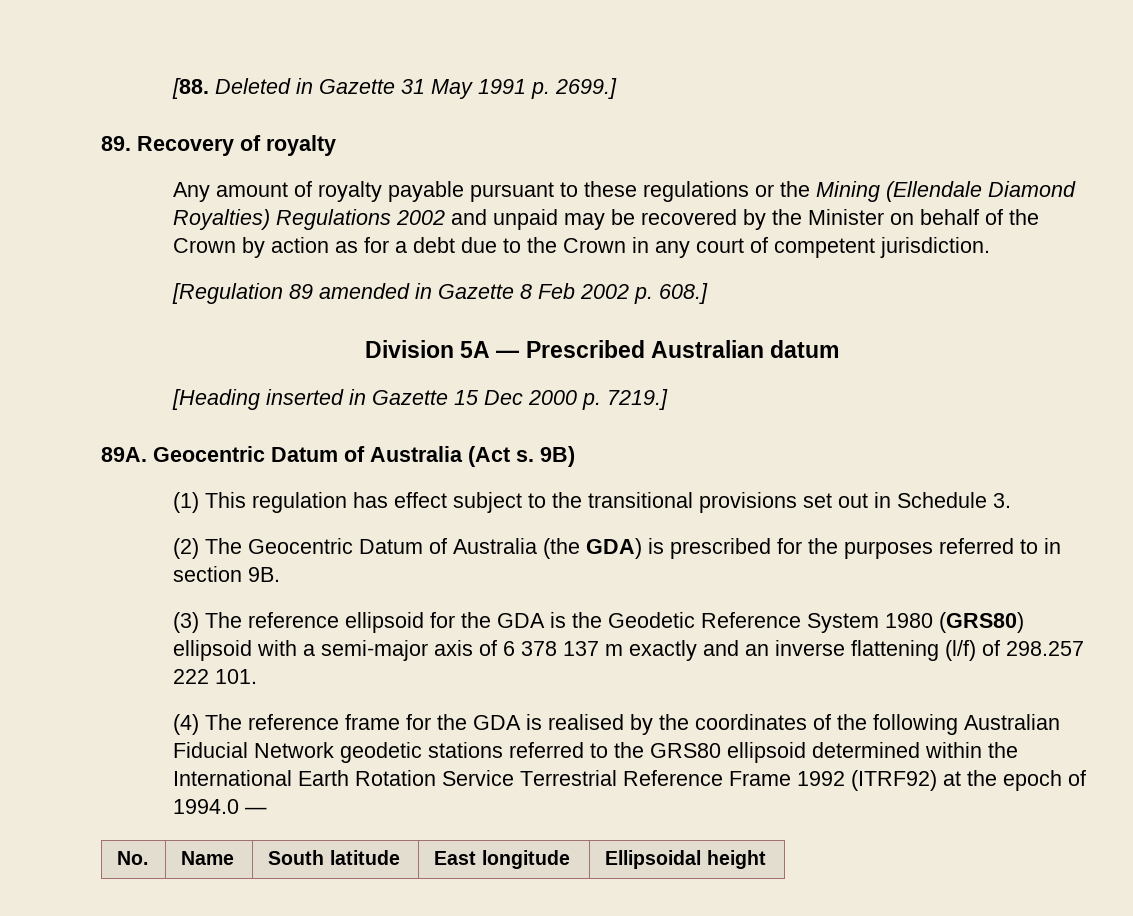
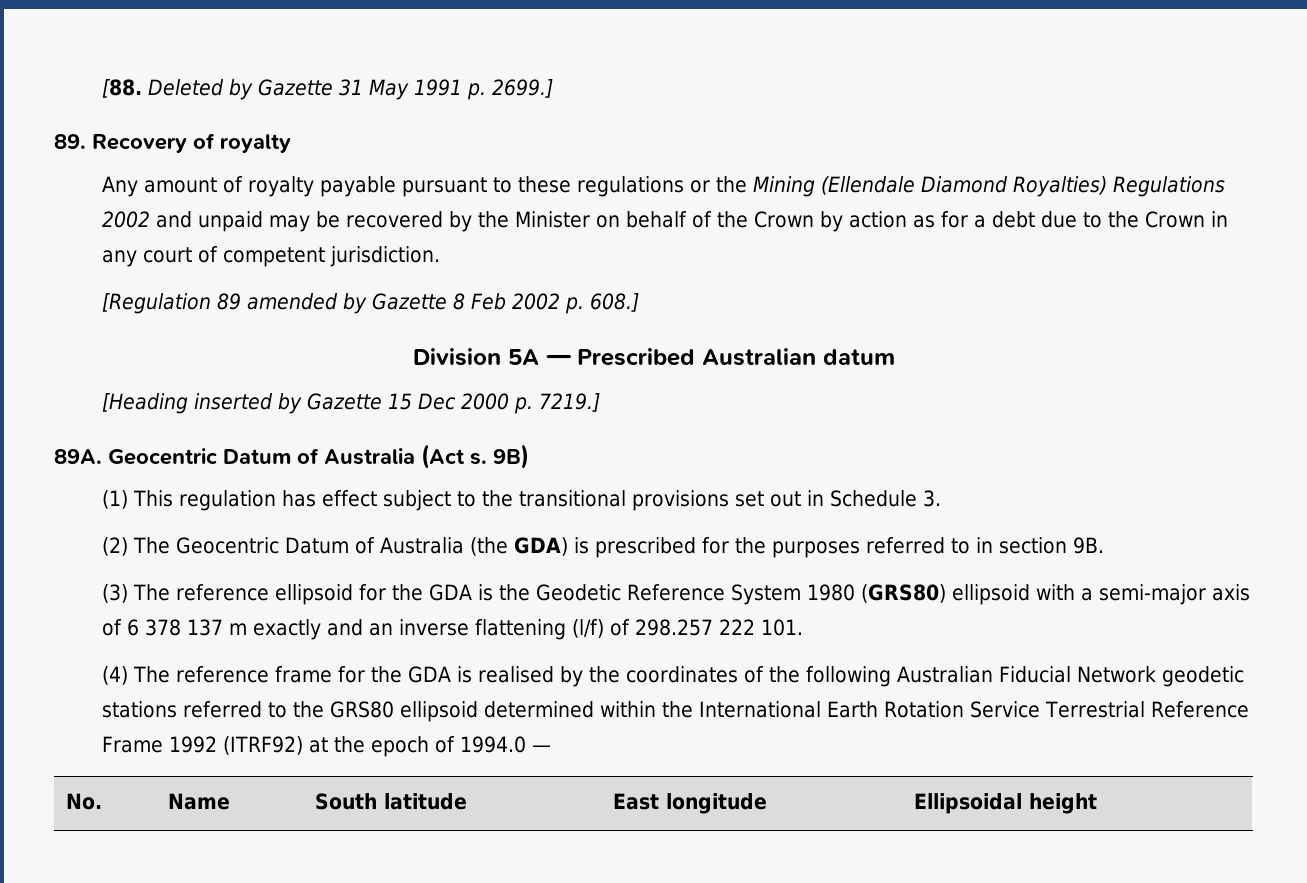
[295,78,313,94] in -> [228,79,253,100] by
[414,283,432,299] in -> [342,293,367,314] by
[348,389,366,405] in -> [277,393,302,414] by

